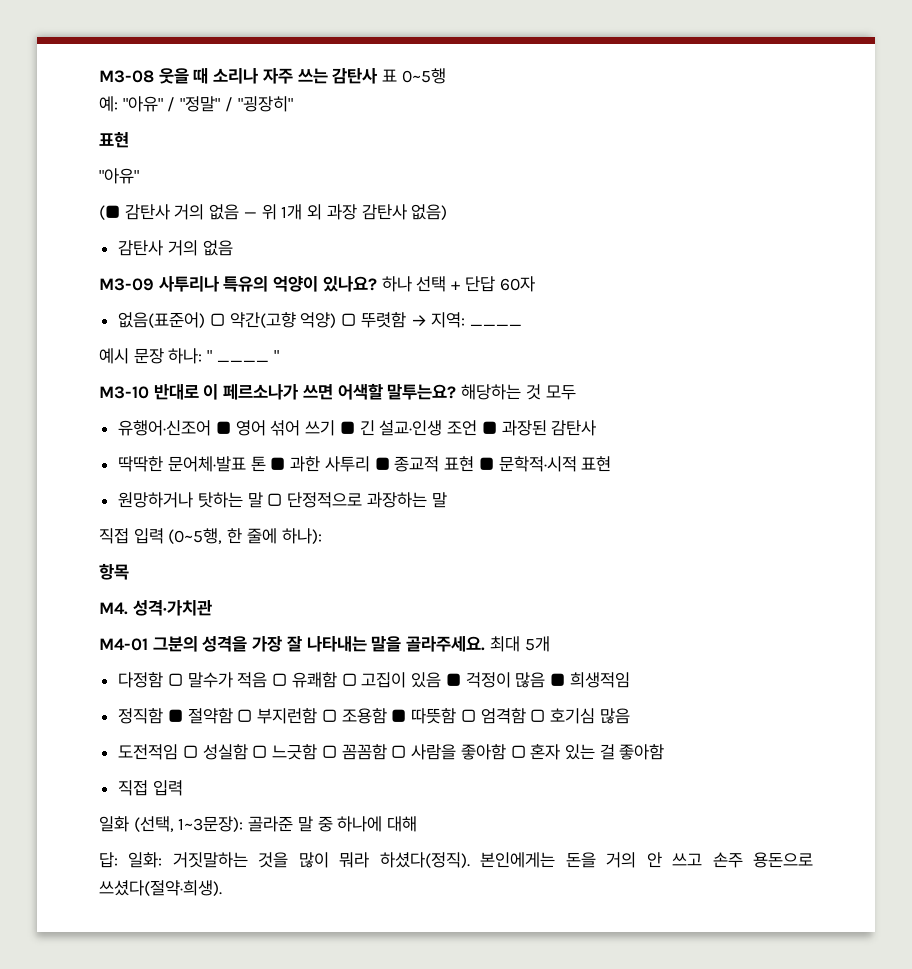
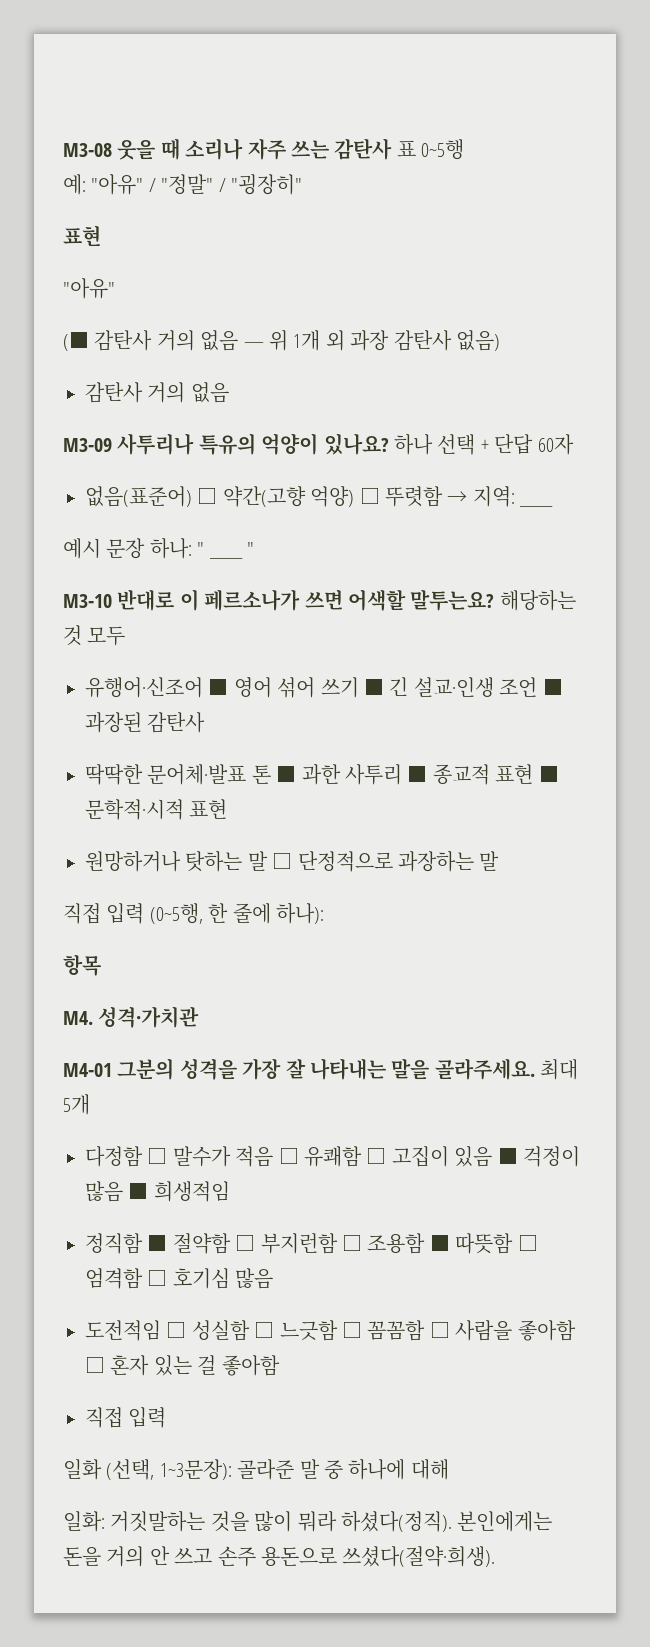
[99,852,118,868] 답: -> (449, 1469) none

